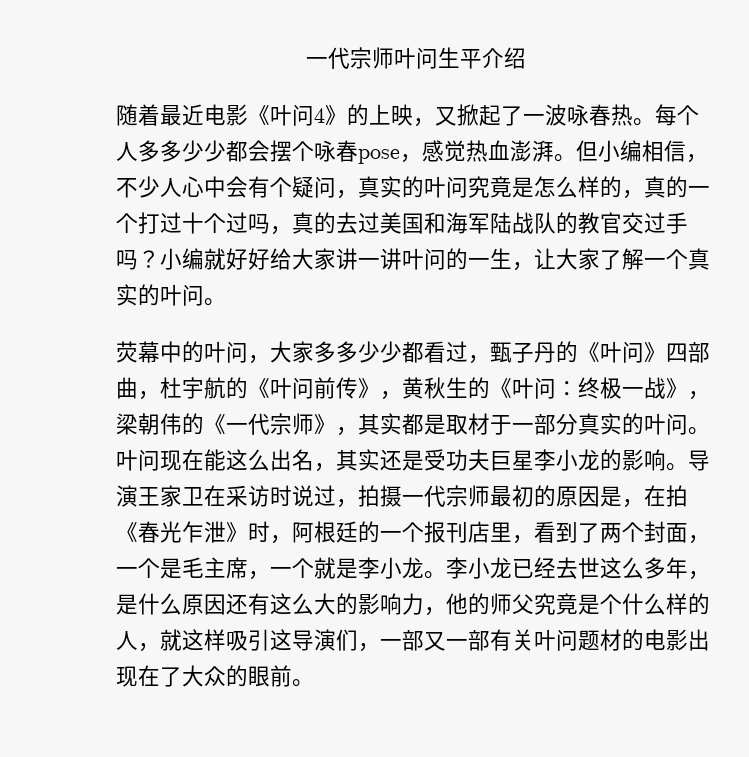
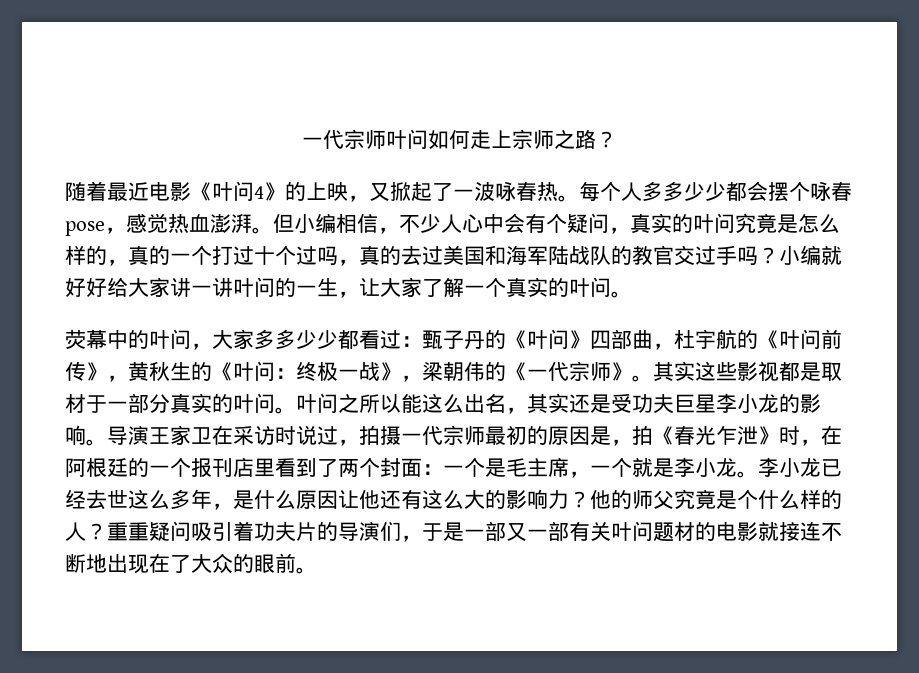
[438,47,526,69] 生平介绍 -> [428,129,617,149] 如何走上宗师之路？
[468,355,490,364] ， -> [401,336,422,347] ：
[336,413,402,436] ，其实 -> [632,361,779,382] 。其实这些影视
[160,449,204,471] 现在 -> [338,394,401,413] 之所以
[644,485,666,506] 在 -> (632, 442) none
(292, 539) none -> [821,425,842,445] 在
[512,535,534,544] ， -> (275, 467) none
[688,535,710,544] ， -> [422,464,443,475] ：
(226, 604) none -> [338,490,380,509] 让他
[424,607,446,616] ， -> [569,491,590,508] ？
[138,629,292,652] ，就这样吸引这 -> [86,521,338,542] ？重重疑问吸引着功夫片的
(380, 647) none -> [422,522,464,541] 于是
(688, 640) none -> [758,521,842,541] [65,554,107,573] 就接连不断地

